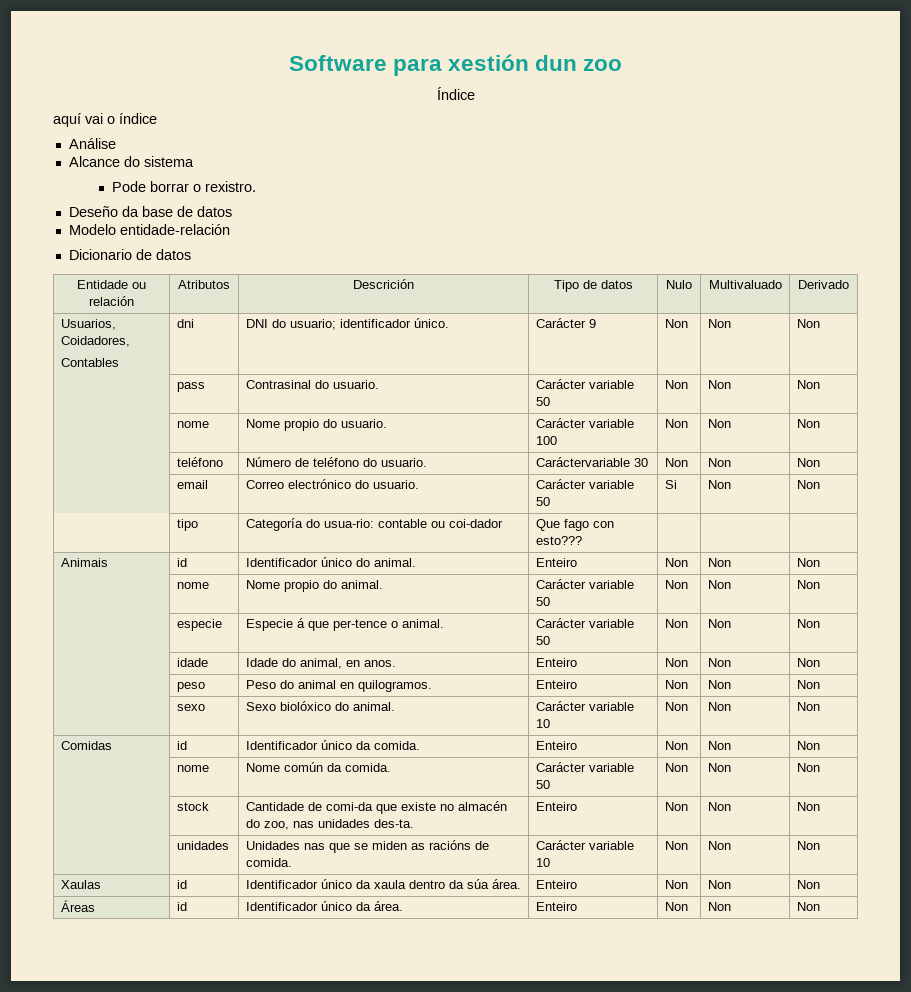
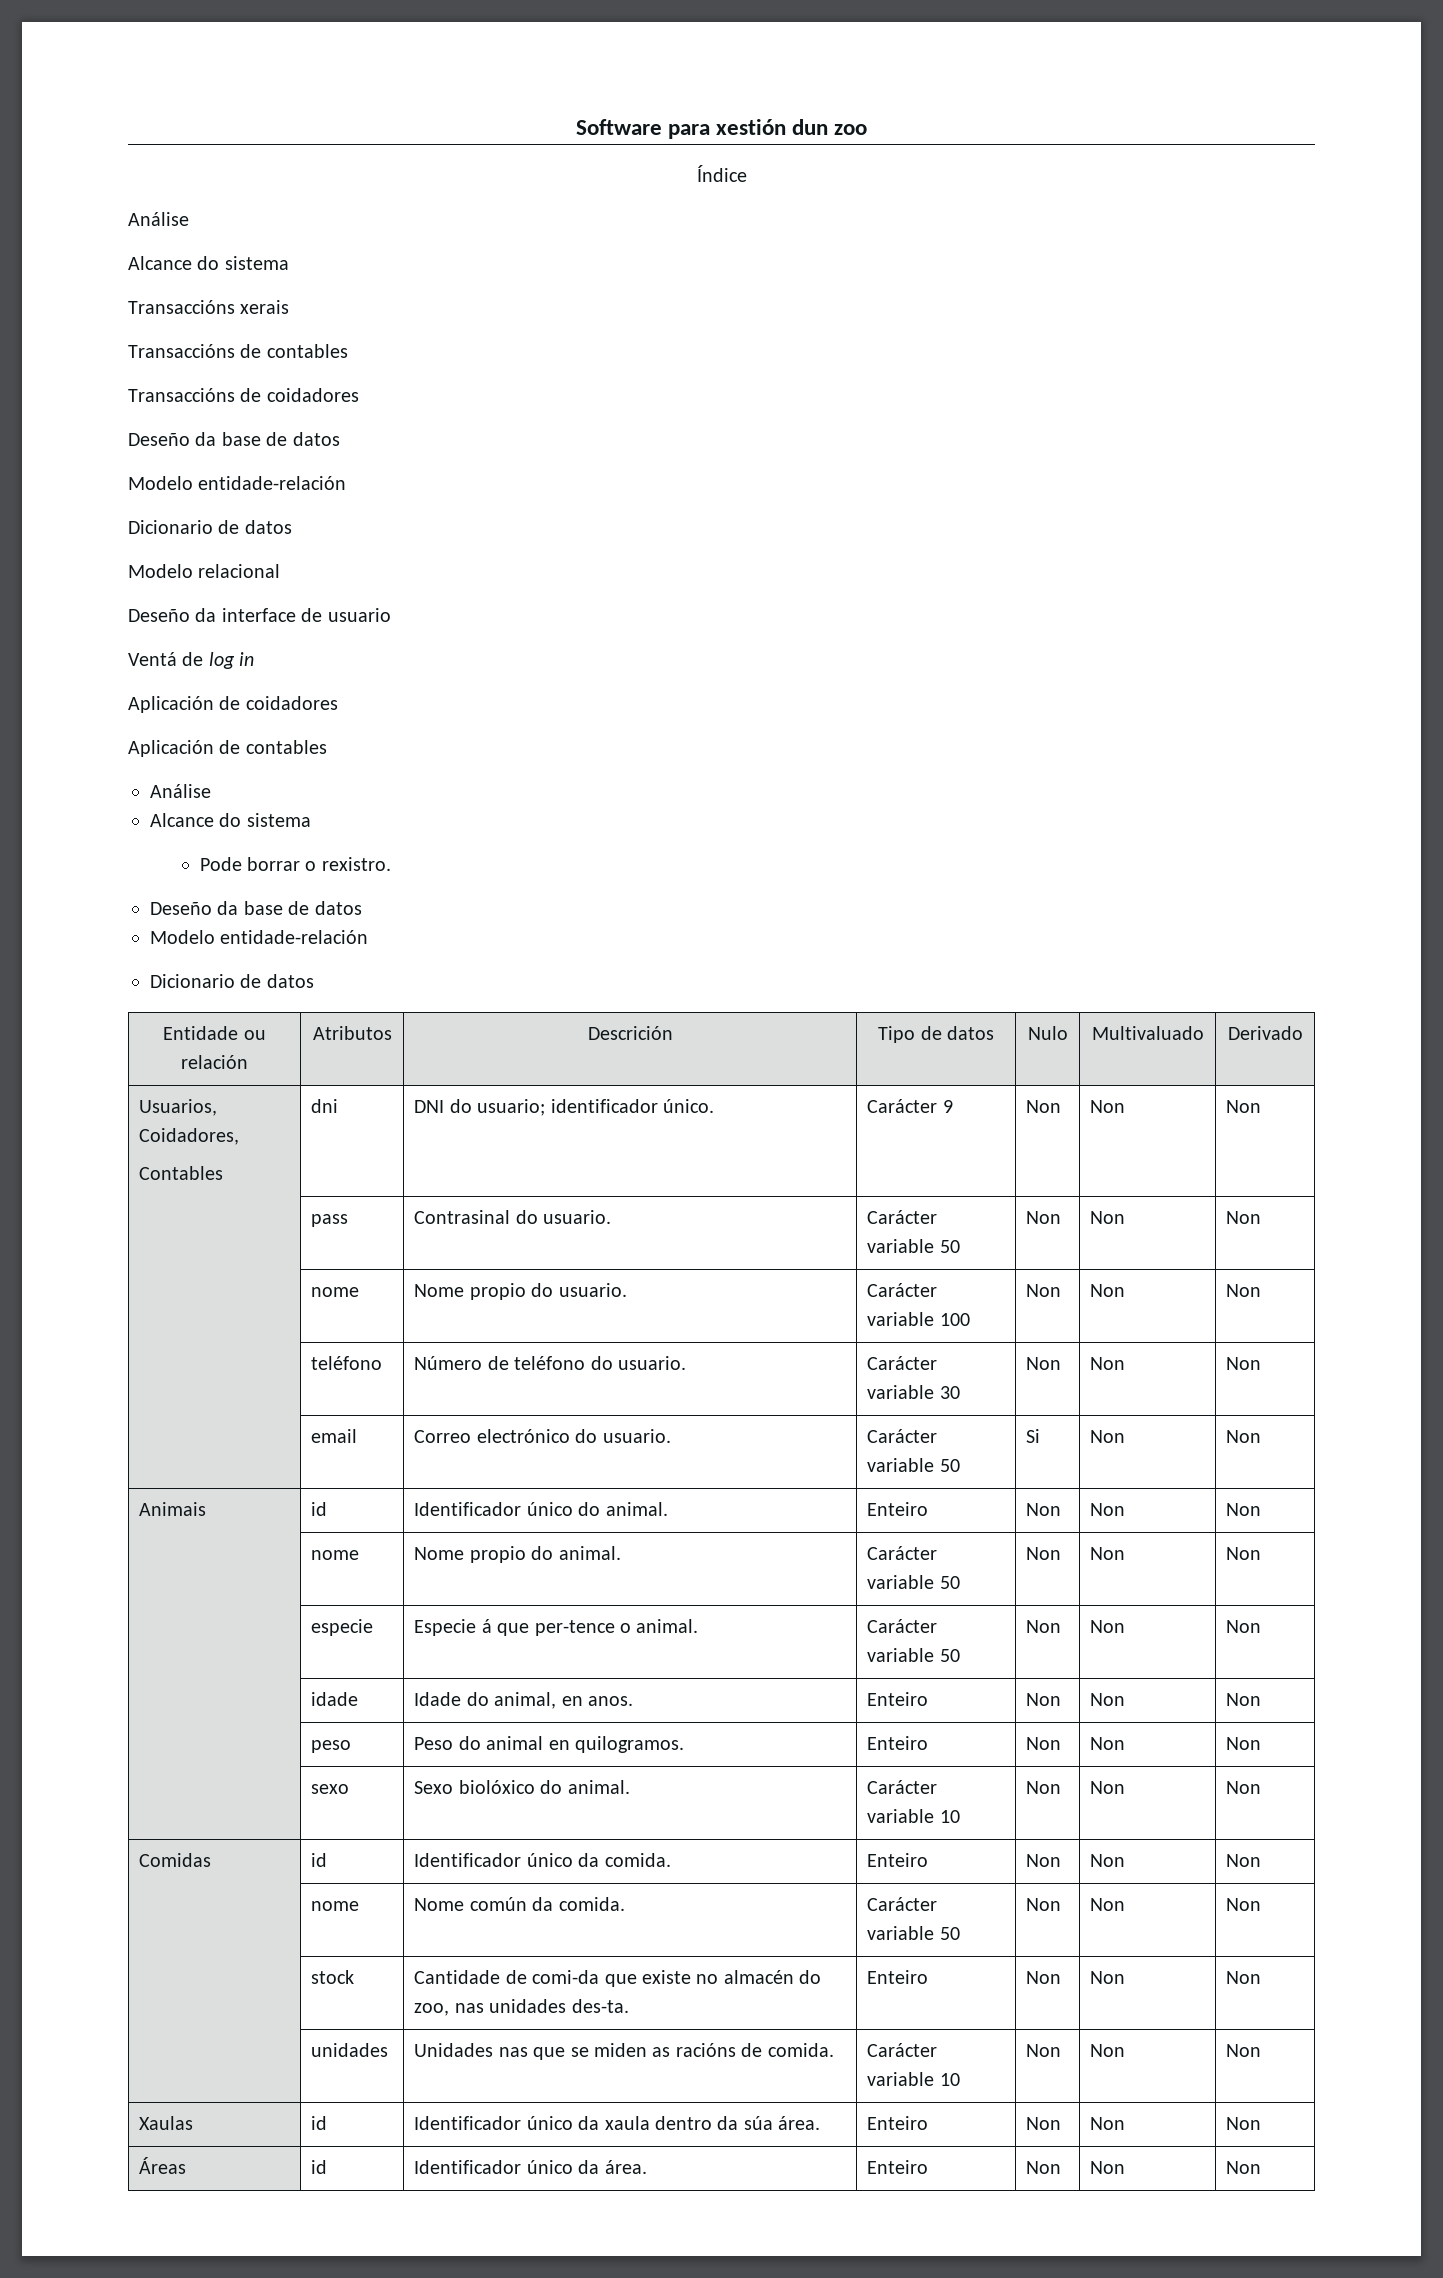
[53,113,157,127] aquí vai o índice -> [128,212,189,226] [128,256,289,270] [128,300,290,314] [128,344,348,358] [128,388,359,402] [128,432,340,446] [128,476,347,490] [128,520,292,534] [128,564,281,578] [128,608,391,622] [128,652,255,669] [128,696,338,713] [128,740,327,757] Análise // Alcance do sistema // Transaccións xerais // Transaccións de contables // Transaccións de coidadores // Deseño da base de datos // Modelo entidade-relación // Dicionario de datos // Modelo relacional // Deseño da interface de usuario // Ventá de log in // Aplicación de coidadores // Aplicación de contables
[535,457,630,467] Caráctervariable -> [867,1356,938,1370] [867,1385,935,1399] Carácter variable
[176,519,198,531] [245,518,503,531] [535,519,614,531] [535,536,582,545] // | tipo | Categoría do usua-rio: contable ou coi-dador | Que fago con esto??? | | | -> (1262, 1436) none

